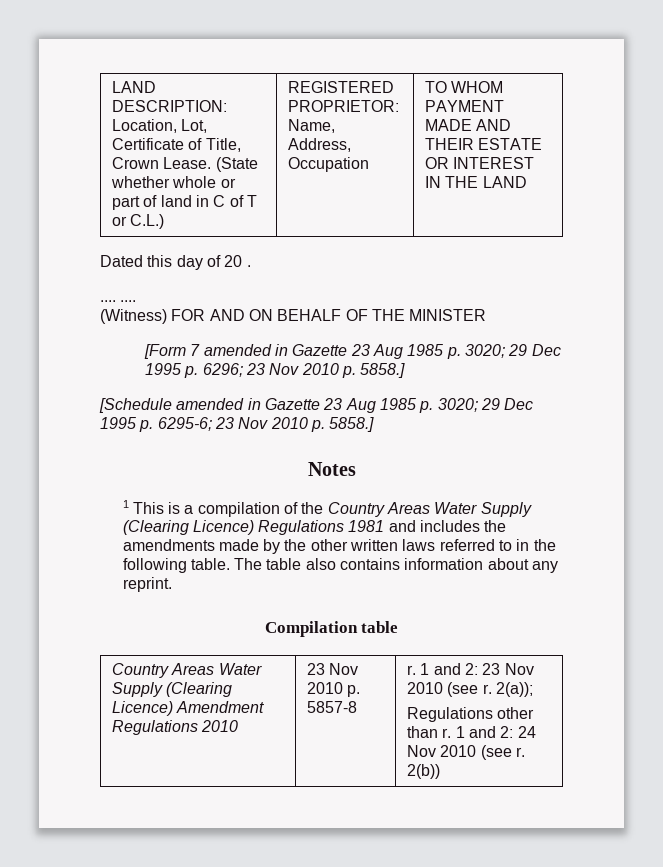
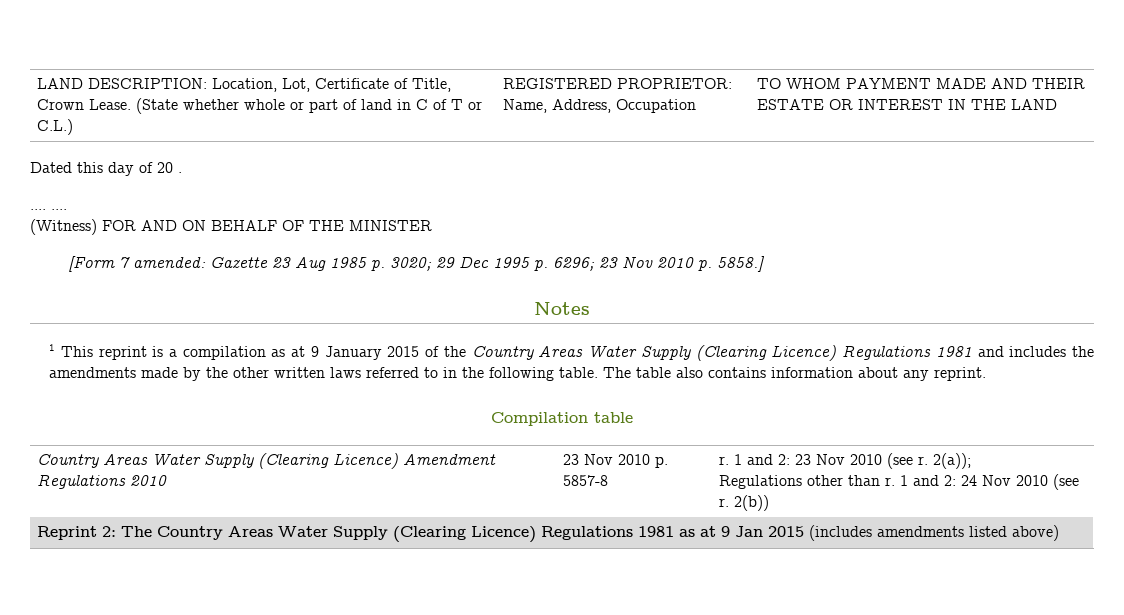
[203,344,288,356] amended in -> [133,257,207,268] amended:
[99,398,534,413] [100,417,375,432] // [Schedule amended in Gazette 23 Aug 1985 p. 3020; 29 Dec 1995 p. 6295-6; 23 Nov 2010 p. 5858.] -> (766, 264) none
(164, 508) none -> [98,346,147,360] reprint
(280, 509) none -> [271,346,420,360] as at 9 January 2015
(441, 771) none -> [37,525,1060,543] // Reprint 2: The Country Areas Water Supply (Clearing Licence) Regulations 1981 as at 9 Jan 2015 (includes amendments listed above)

